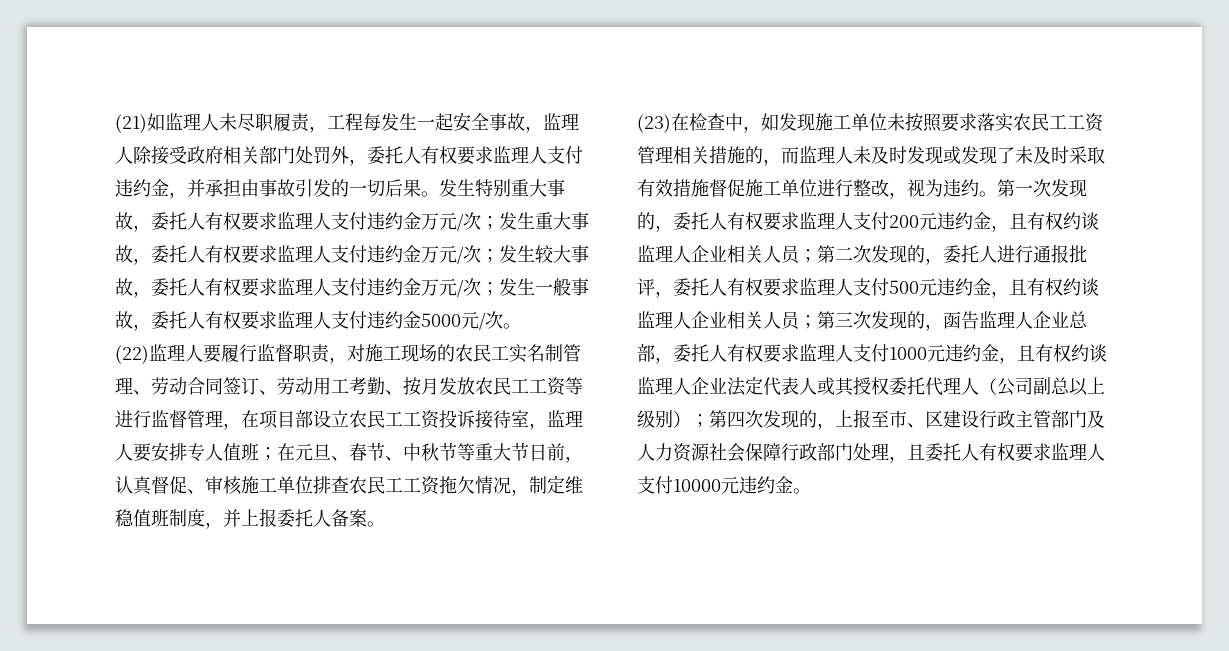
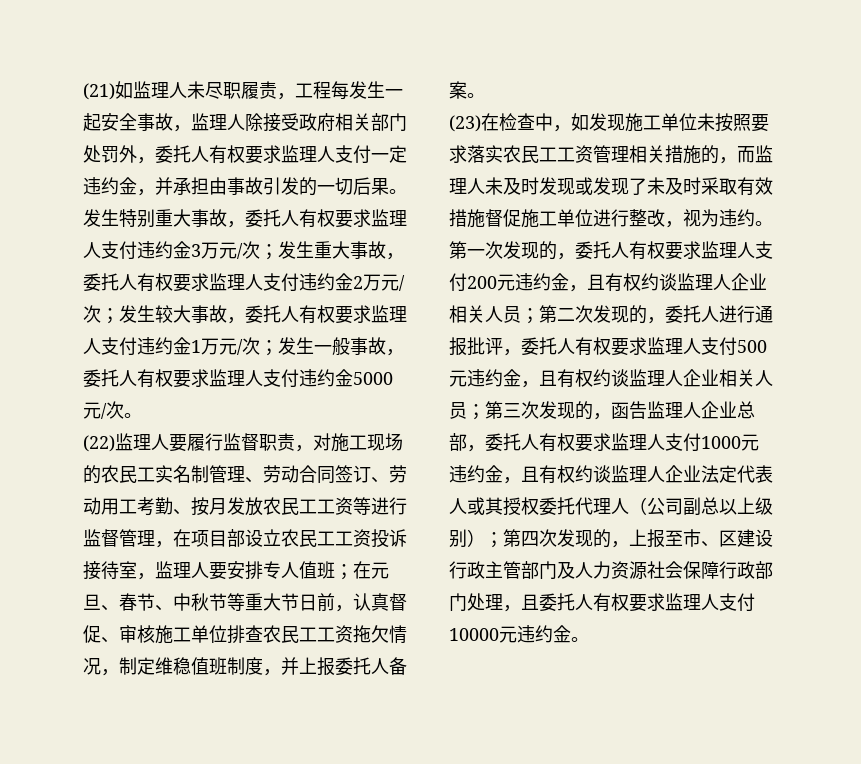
(583, 155) none -> [371,145,407,163] 一定
(421, 220) none -> [191,244,201,257] 3
(421, 253) none -> [353,276,363,289] 2
(421, 286) none -> [191,340,201,353] 1

